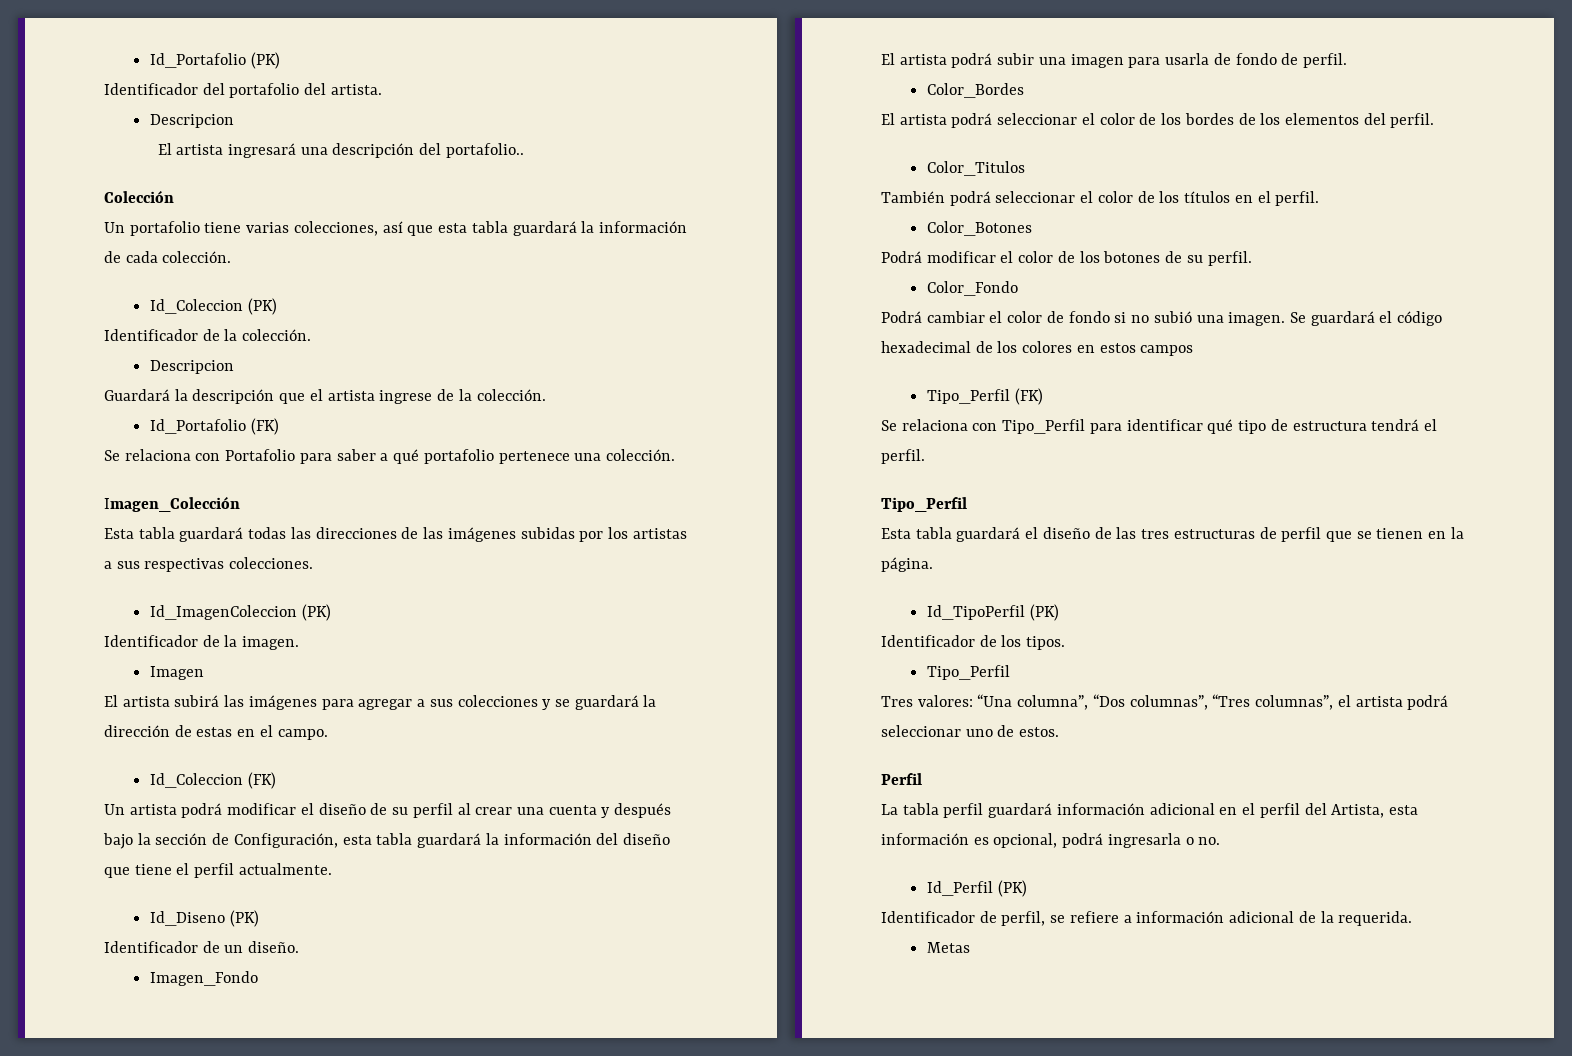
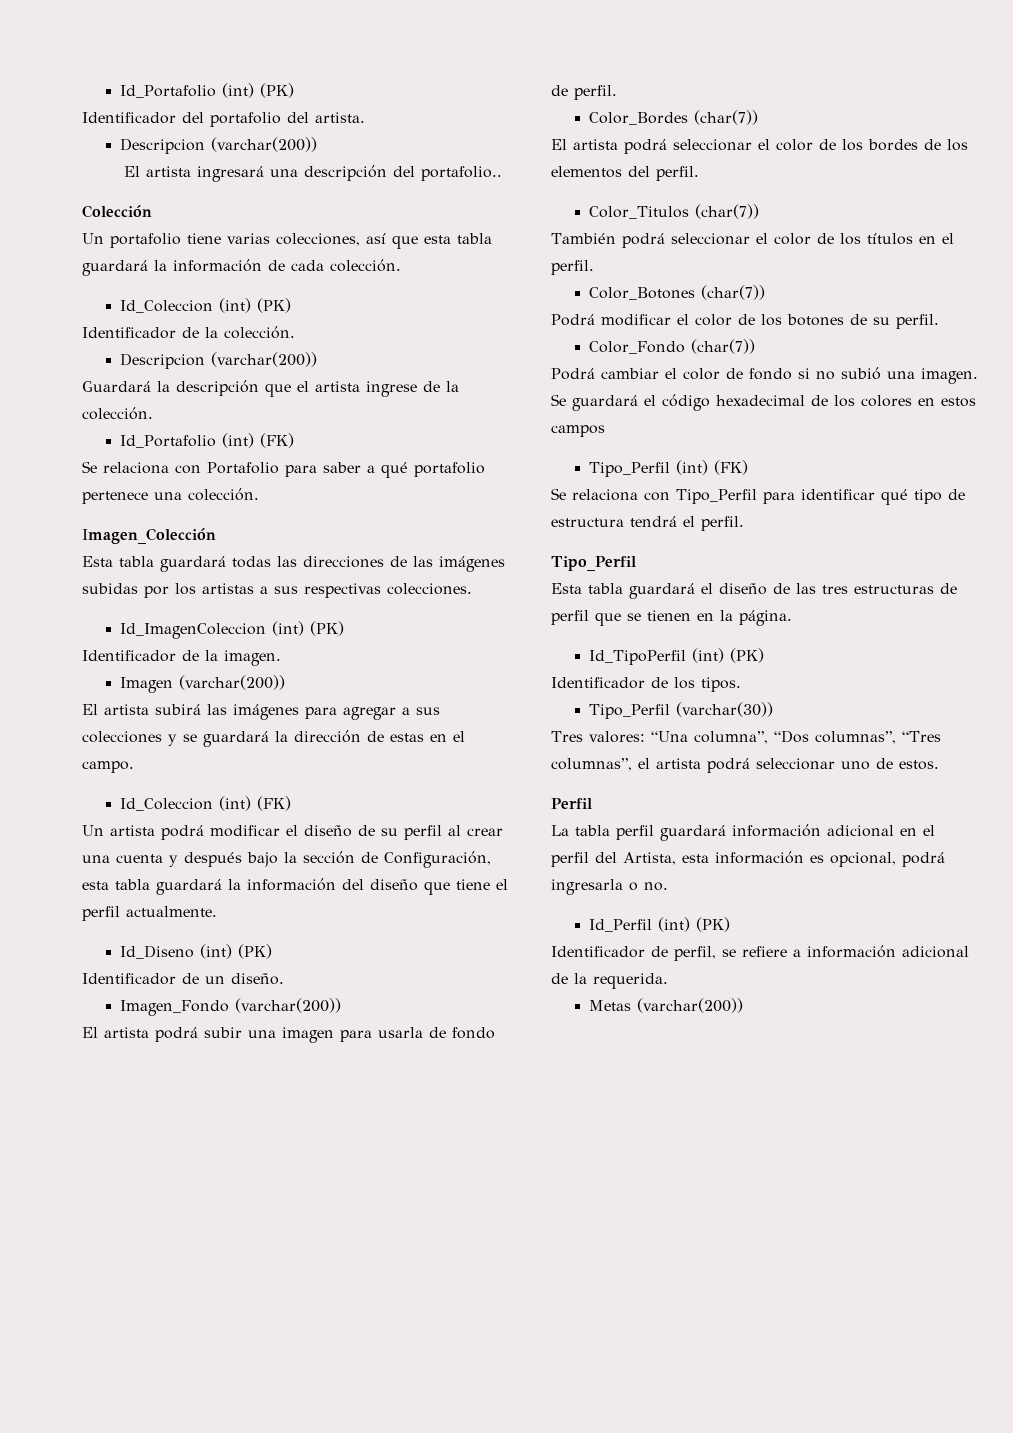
[150,53,247,68] Id_Portafolio -> [120,83,255,98] Id_Portafolio (int)
(235, 121) none -> [211,137,318,152] (varchar(200))
(244, 306) none -> [219,298,252,313] (int)
(235, 367) none -> [211,352,318,367] (varchar(200))
(247, 426) none -> [222,433,255,448] (int)
(298, 612) none -> [272,621,305,636] (int)
(205, 673) none -> [179,675,286,690] (varchar(200))
(244, 780) none -> [219,796,252,811] (int)
(226, 918) none -> [200,944,233,959] (int)
(259, 978) none -> [235,998,342,1013] (varchar(200))
(1025, 90) none -> [694,110,759,125] (char(7))
(1026, 168) none -> [695,204,760,219] (char(7))
(1033, 228) none -> [701,285,766,300] (char(7))
(1019, 288) none -> [691,339,756,354] (char(7))
(1011, 396) none -> [676,460,709,475] (int)
(1026, 612) none -> [692,648,725,663] (int)
(1011, 672) none -> [676,702,774,717] (varchar(30))
(994, 888) none -> [658,917,691,932] (int)
(971, 947) none -> [637,998,744,1013] (varchar(200))

